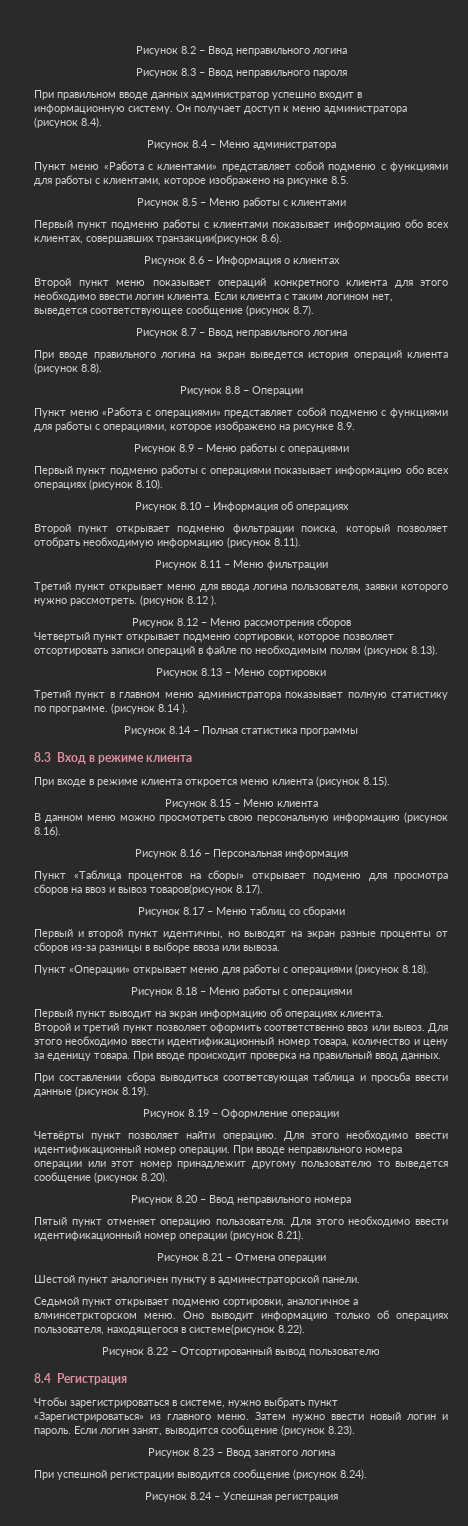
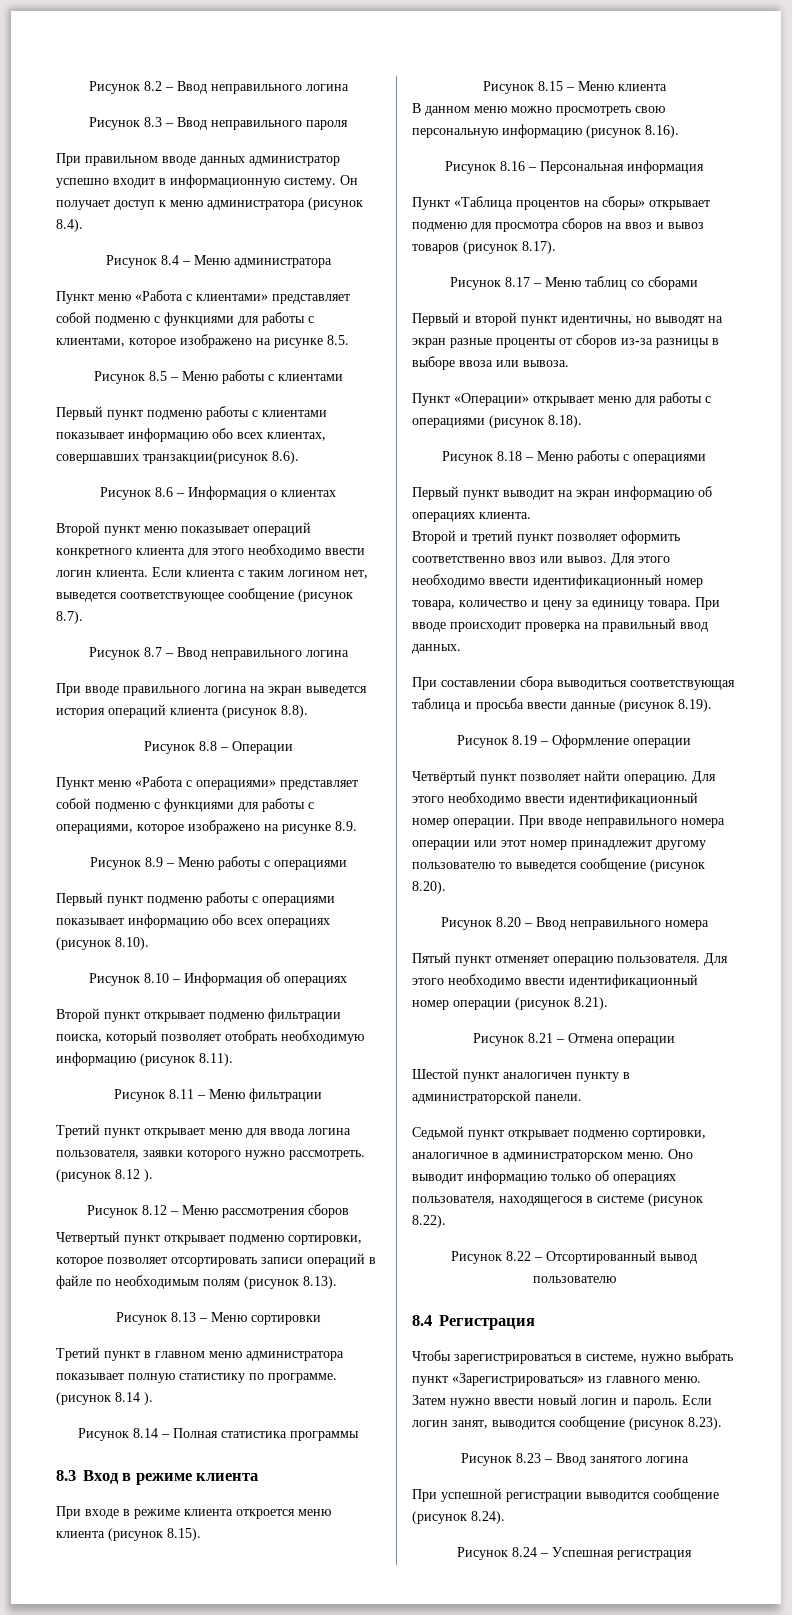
[150,884,233,895] товаров(рисунок -> [412,241,518,254] товаров (рисунок
[47,1053,91,1061] еденицу -> [592,600,644,610] единицу
[223,1075,308,1083] соответсвующая -> [630,680,735,690] соответствующая
[34,1131,84,1141] Четвёрты -> [412,770,476,784] Четвёртый
[218,1275,319,1285] админестраторской -> [412,1090,531,1104] администраторской
[353,1299,358,1305] [34,1313,137,1321] а влминсетркторском -> [492,1152,623,1162] в администраторском
[189,1324,275,1335] системе(рисунок -> [597,1193,703,1206] системе (рисунок

